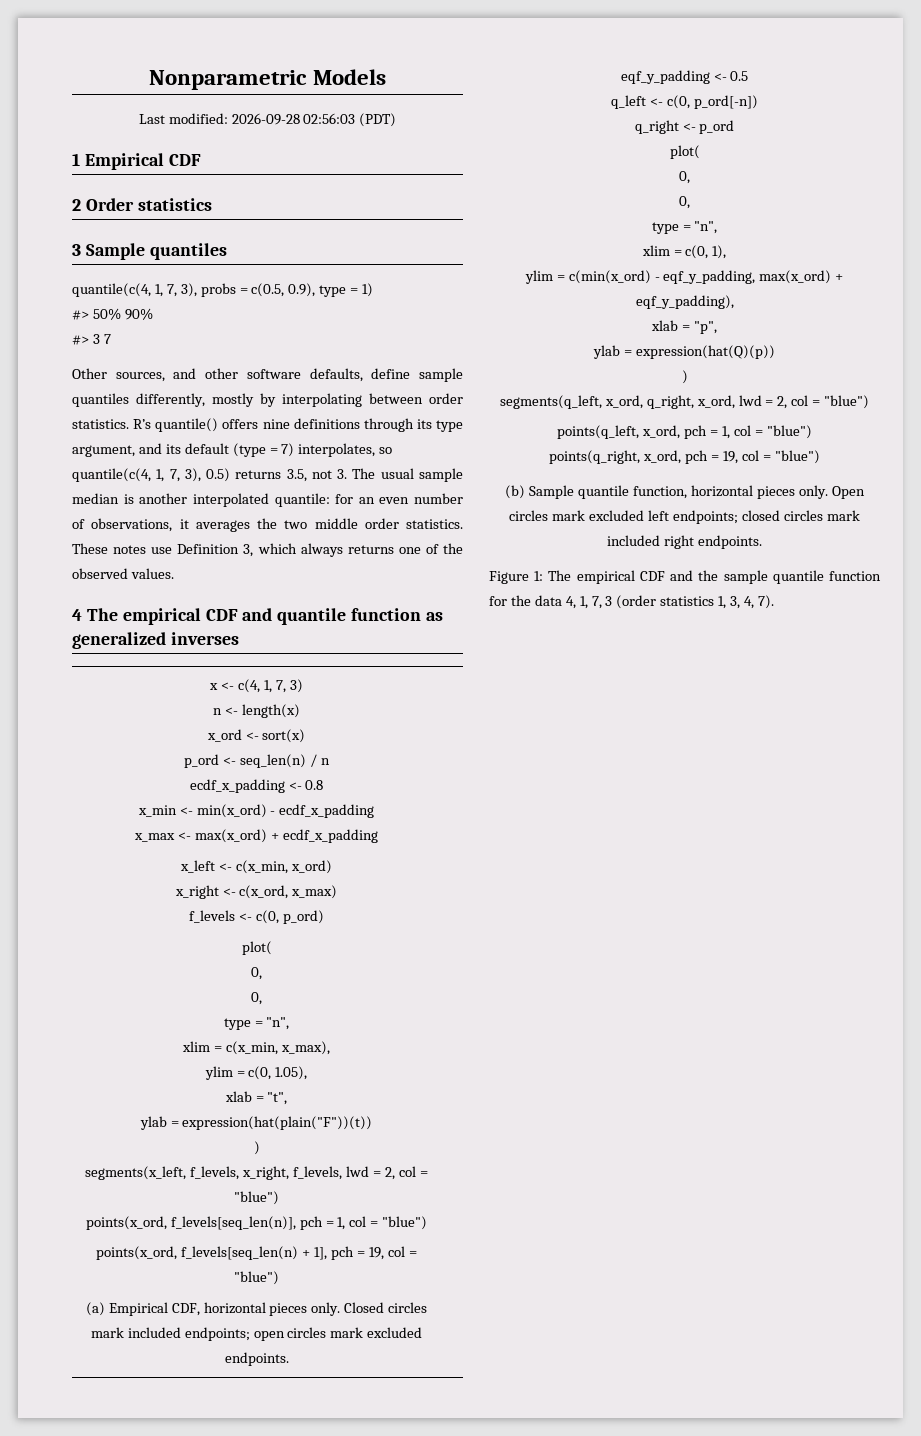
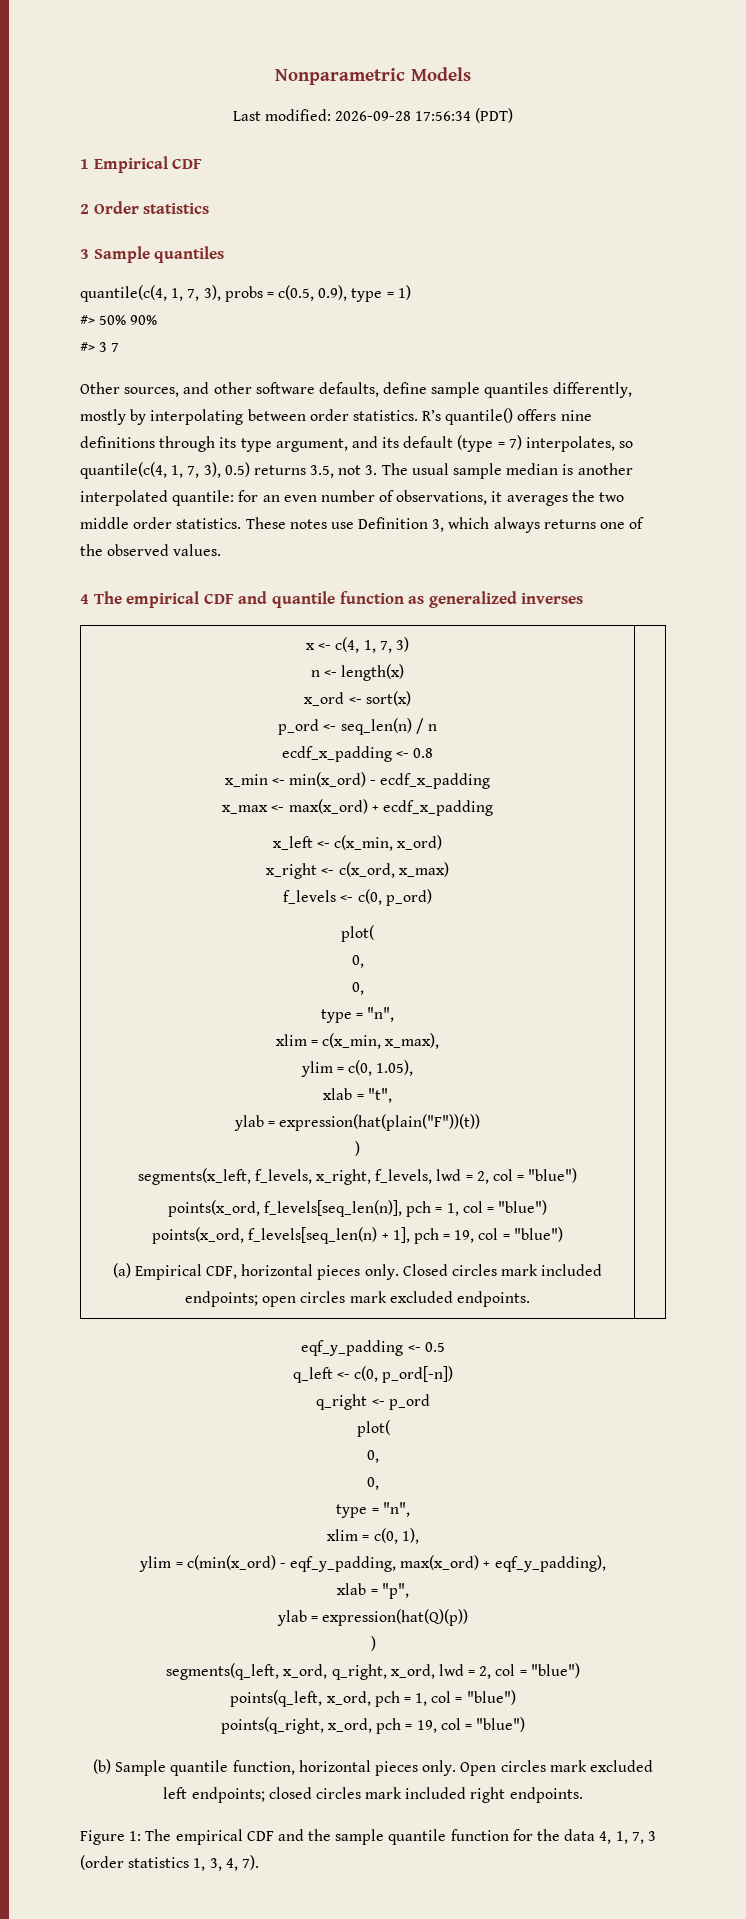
[303,113,356,124] 02:56:03 -> [415,111,472,121] 17:56:34

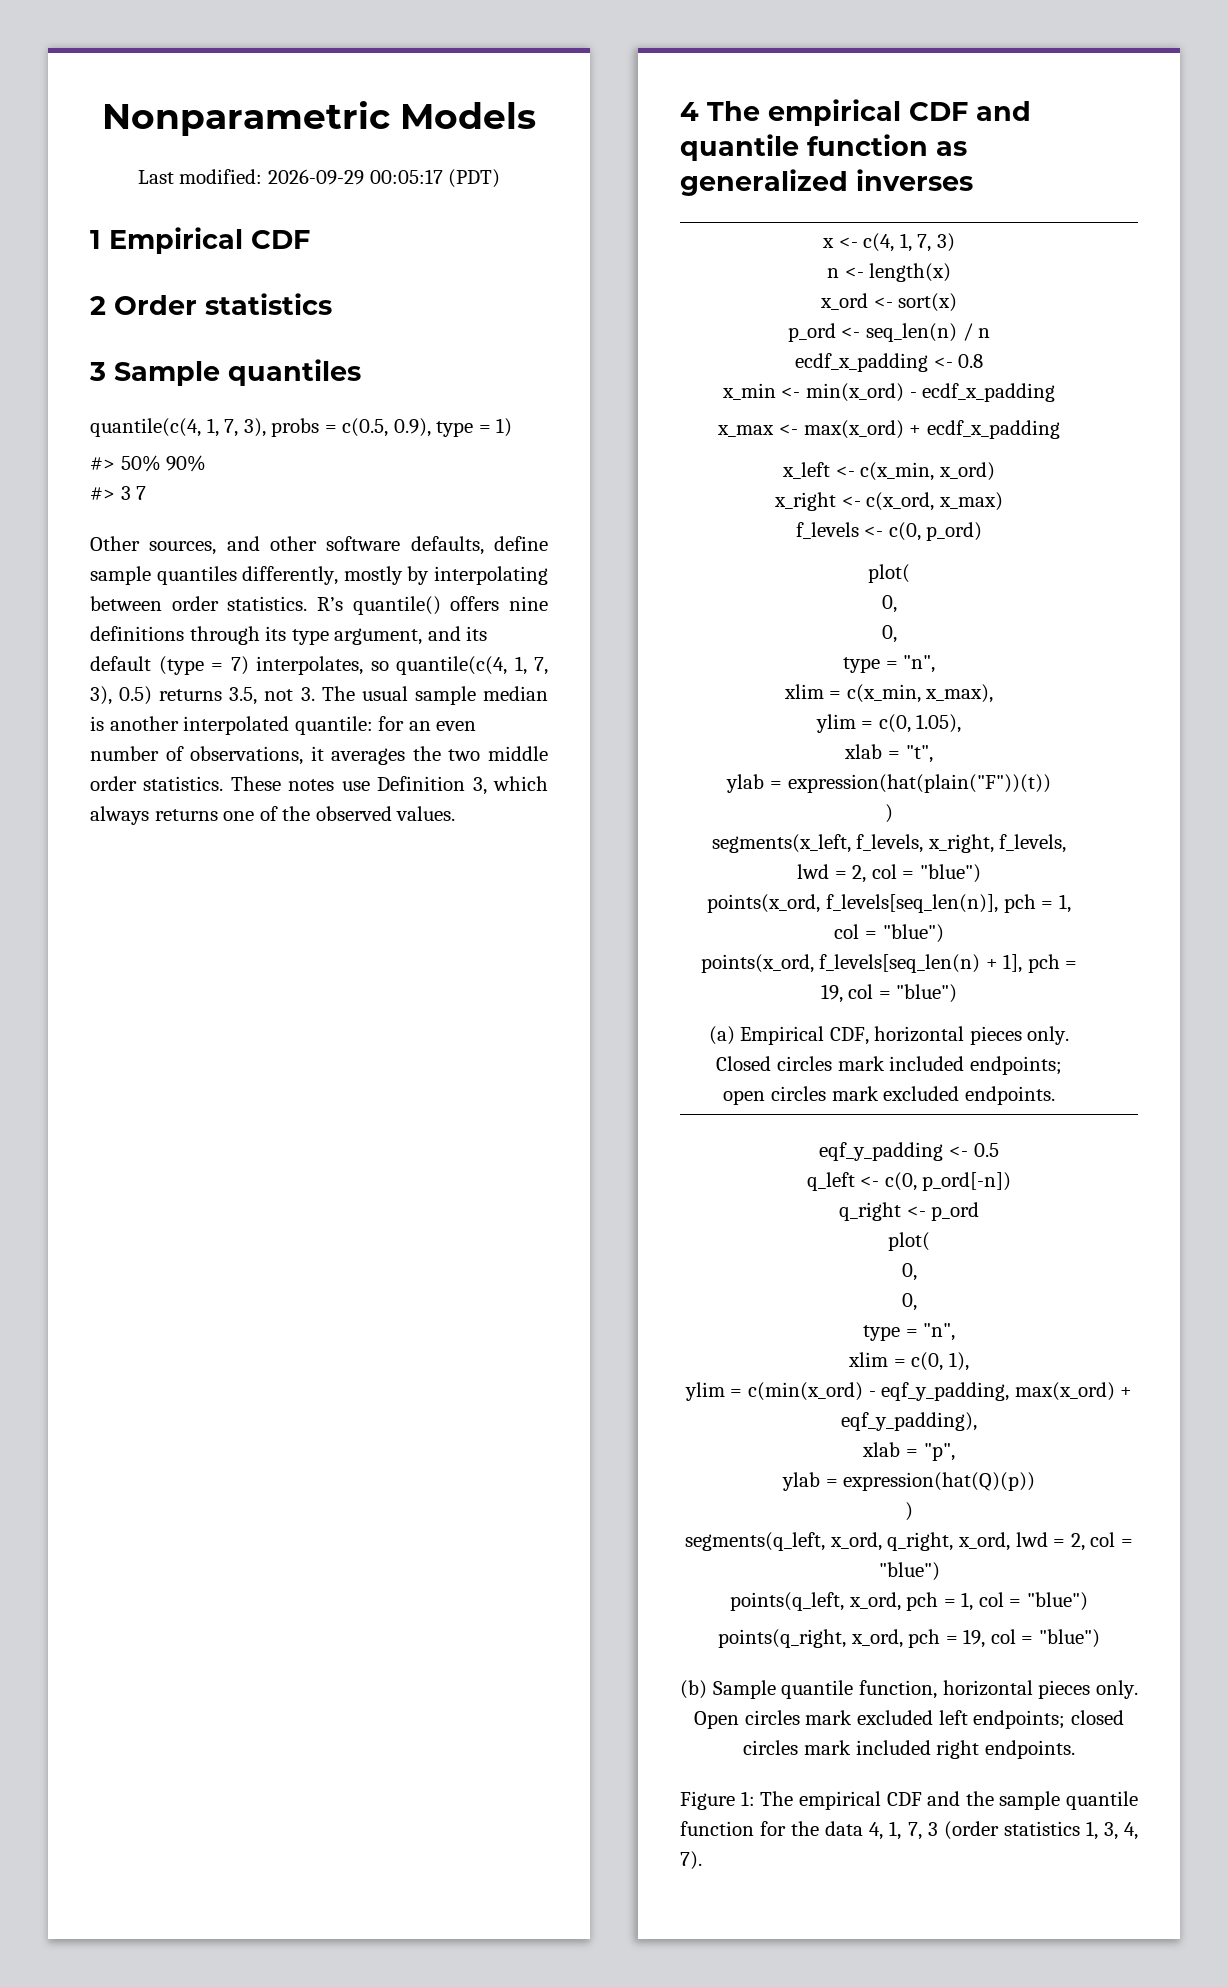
[335,111,472,121] 2026-09-28 17:56:34 -> [268,169,443,185] 2026-09-29 00:05:17

